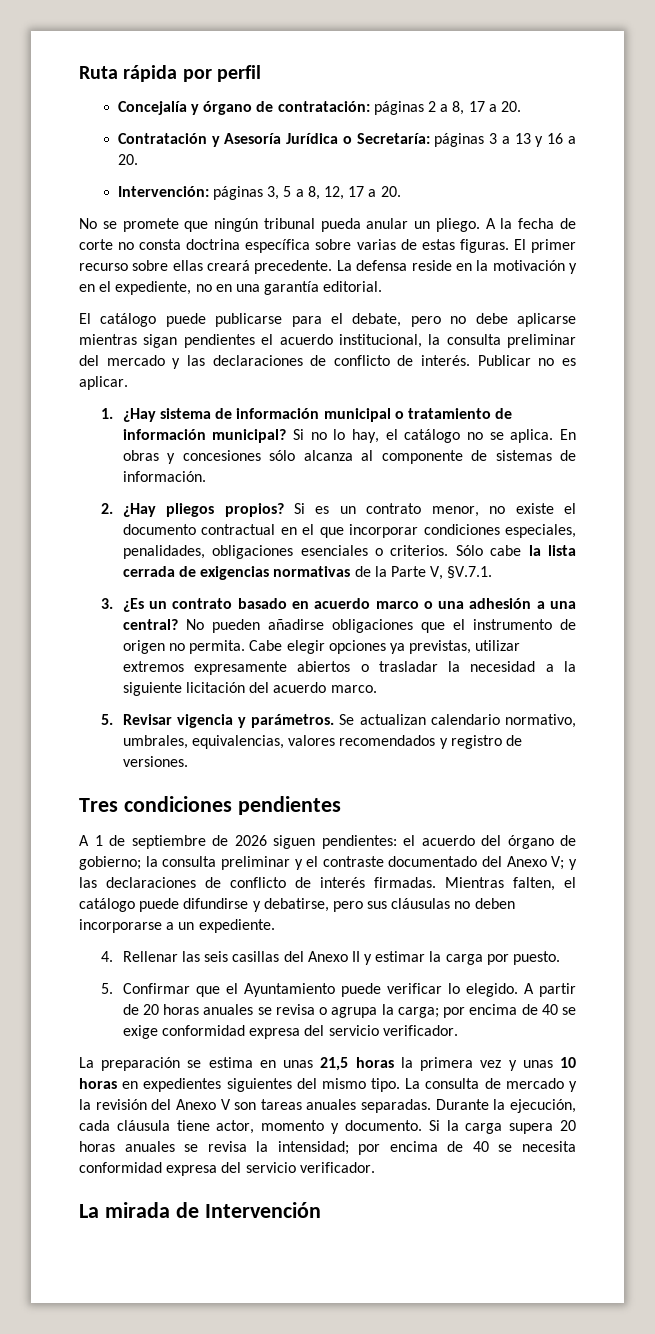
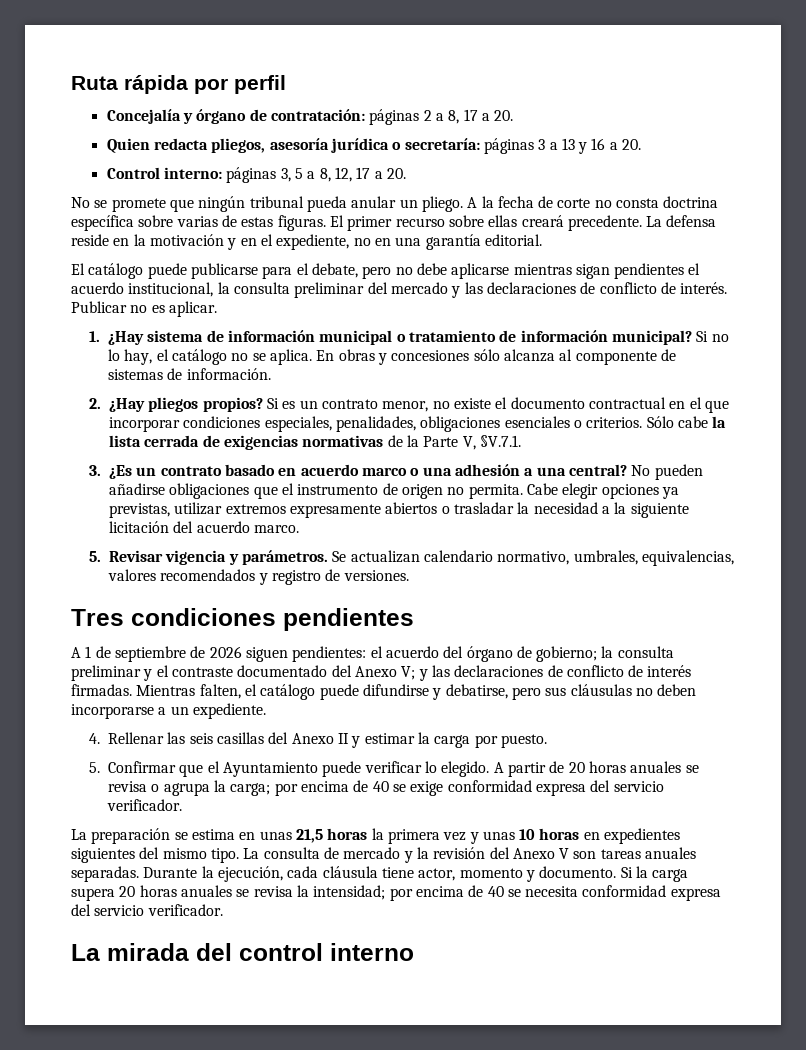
[117,133,430,147] Contratación y Asesoría Jurídica o Secretaría: -> [106,138,480,153] Quien redacta pliegos, asesoría jurídica o secretaría:
[117,186,209,197] Intervención: -> [106,167,222,179] Control interno:
[175,1202,321,1218] de Intervención -> [196,943,414,961] del control interno

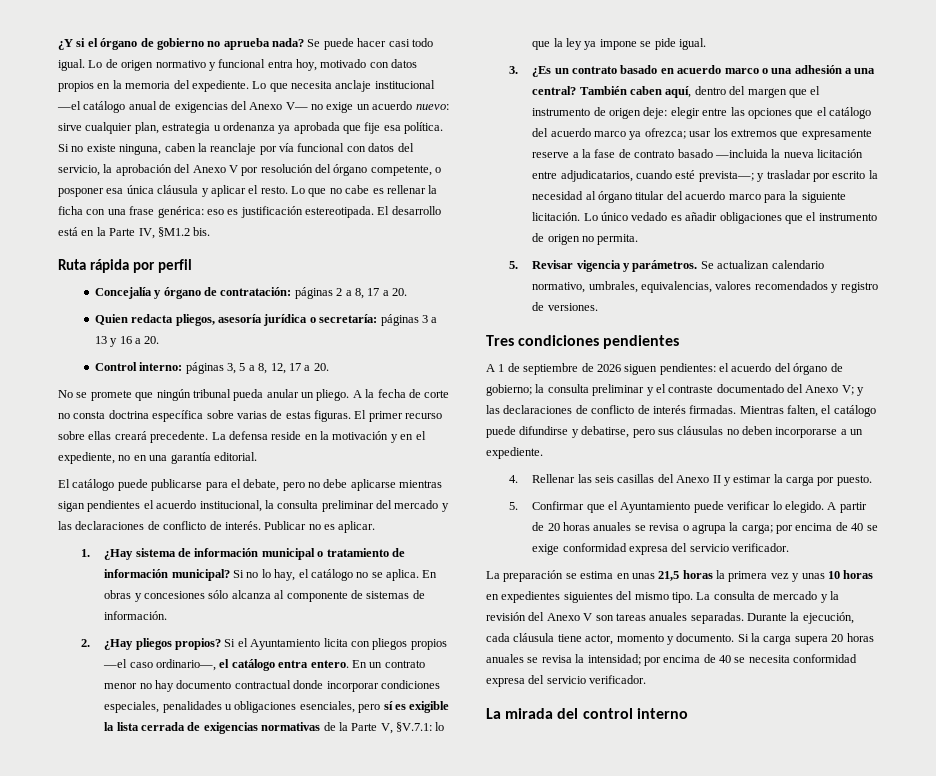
(71, 83) none -> [58,38,433,50] [58,59,418,71] [58,80,435,92] [57,101,449,113] [58,122,444,134] [58,143,414,155] [58,164,442,176] [58,185,438,197] [58,206,441,218] [58,227,211,239] ¿Y si el órgano de gobierno no aprueba nada? Se puede hacer casi todo igual. Lo de origen normativo y funcional entra hoy, motivado con datos propios en la memoria del expediente. Lo que necesita anclaje institucional —el catálogo anual de exigencias del Anexo V— no exige un acuerdo nuevo: sirve cualquier plan, estrategia u ordenanza ya aprobada que fije esa política. Si no existe ninguna, caben la reanclaje por vía funcional con datos del servicio, la aprobación del Anexo V por resolución del órgano competente, o posponer esa única cláusula y aplicar el resto. Lo que no cabe es rellenar la ficha con una frase genérica: eso es justificación estereotipada. El desarrollo está en la Parte IV, §M1.2 bis. //
[282,397,729,413] [109,416,708,432] es un contrato menor, no existe el documento contractual en el que incorporar condiciones especiales, penalidades, obligaciones esenciales o criterios. Sólo cabe -> [237,638,447,650] [103,659,425,671] [104,680,440,692] [104,701,450,713] el Ayuntamiento licita con pliegos propios —el caso ordinario—, el catálogo entra entero. En un contrato menor no hay documento contractual donde incorporar condiciones especiales, penalidades u obligaciones esenciales, pero sí es exigible
[479,435,521,447] §V.7.1. -> [396,722,445,732] [532,38,706,50] §V.7.1: lo que la ley ya impone se pide igual.
[631,464,703,480] [109,483,166,495] No pueden añadirse -> [579,86,821,98] [532,107,872,119] [532,128,872,140] [532,149,864,158] [532,170,878,182] [532,191,846,203] [532,212,718,221] También caben aquí, dentro del margen que el instrumento de origen deje: elegir entre las opciones que el catálogo del acuerdo marco ya ofrezca; usar los extremos que expresamente reserve a la fase de contrato basado —incluida la nueva licitación entre adjudicatarios, cuando esté prevista—; y trasladar por escrito la necesidad al órgano titular del acuerdo marco para la siguiente licitación. Lo único vedado es añadir
[526,483,679,499] [109,502,689,518] [109,521,300,533] Cabe elegir opciones ya previstas, utilizar extremos expresamente abiertos o trasladar la necesidad a la siguiente licitación del acuerdo marco. -> (639, 239) none

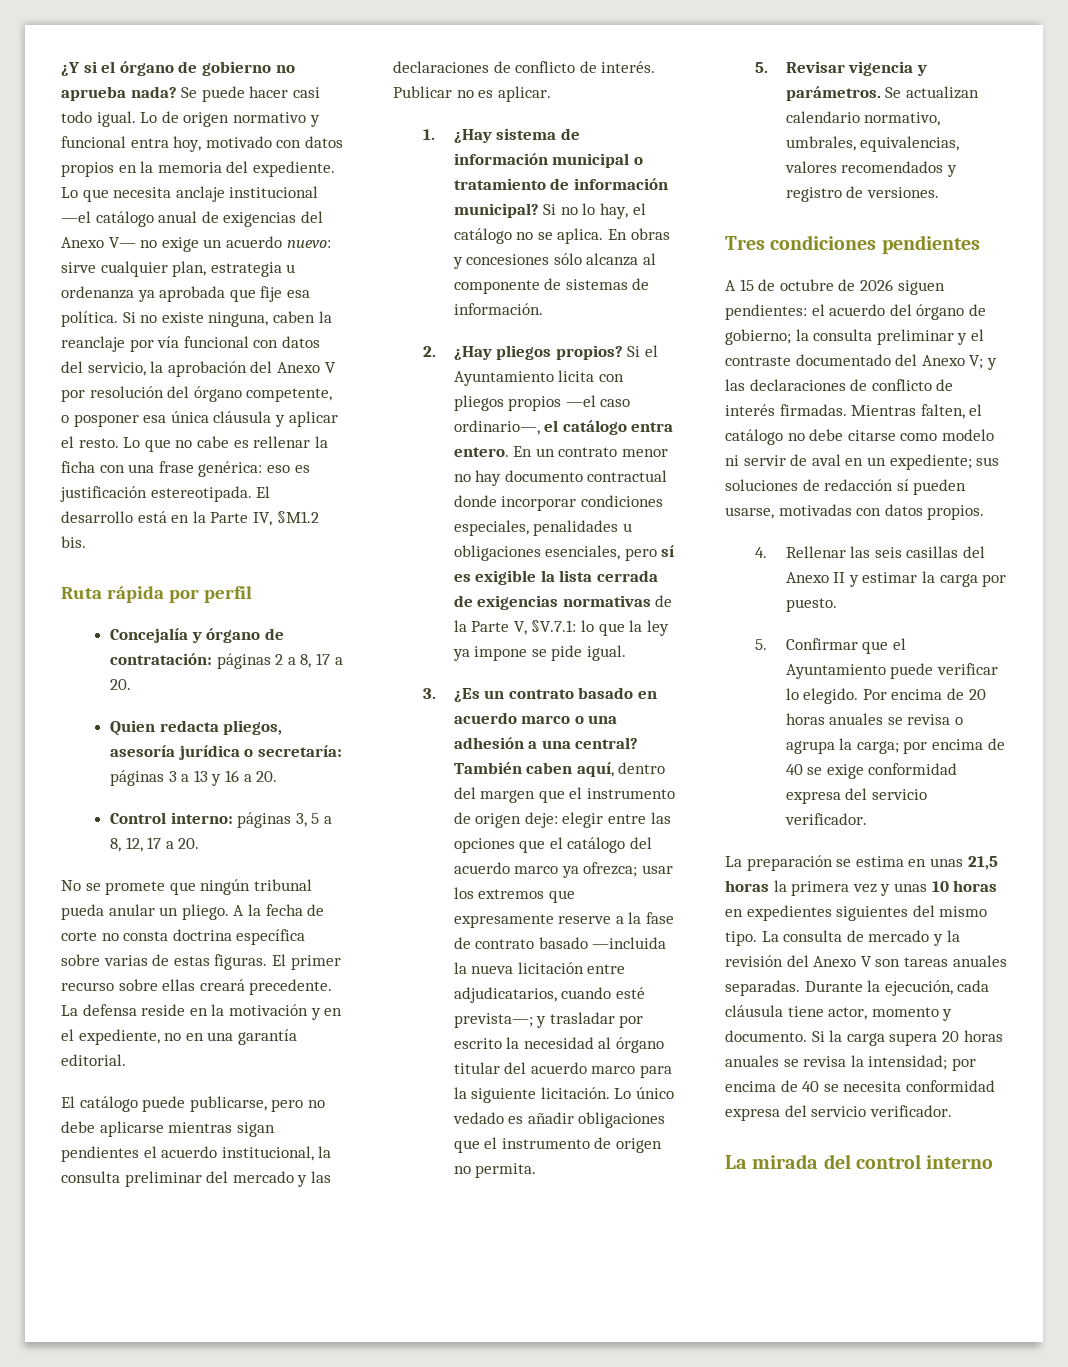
[151,479,280,491] publicarse para el debate, -> [189,1096,267,1112] publicarse,
[498,363,579,375] 1 de septiembre -> [739,279,834,291] 15 de octubre
[486,426,864,438] [486,447,543,459] puede difundirse y debatirse, pero sus cláusulas no deben incorporarse a un expediente. -> [787,429,994,441] [725,454,1000,470] [725,479,967,495] [725,504,985,520] no debe citarse como modelo ni servir de aval en un expediente; sus soluciones de redacción sí pueden usarse, motivadas con datos propios.
[827,502,867,513] A partir -> [862,689,943,700] Por encima

